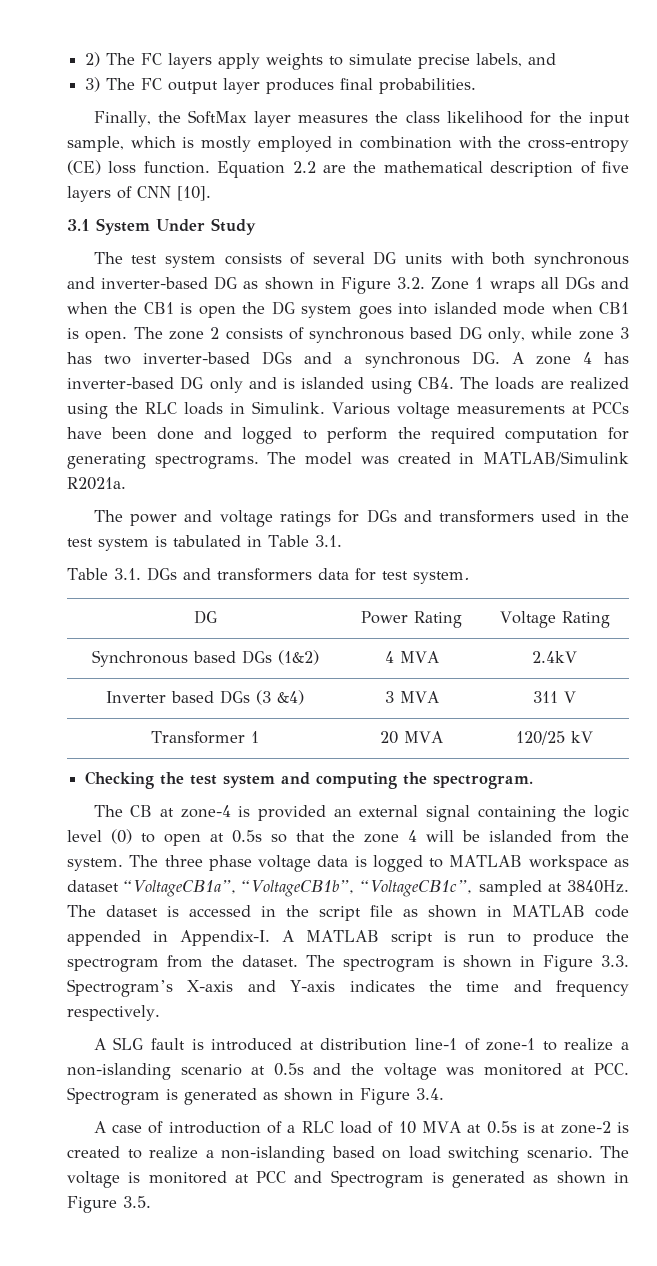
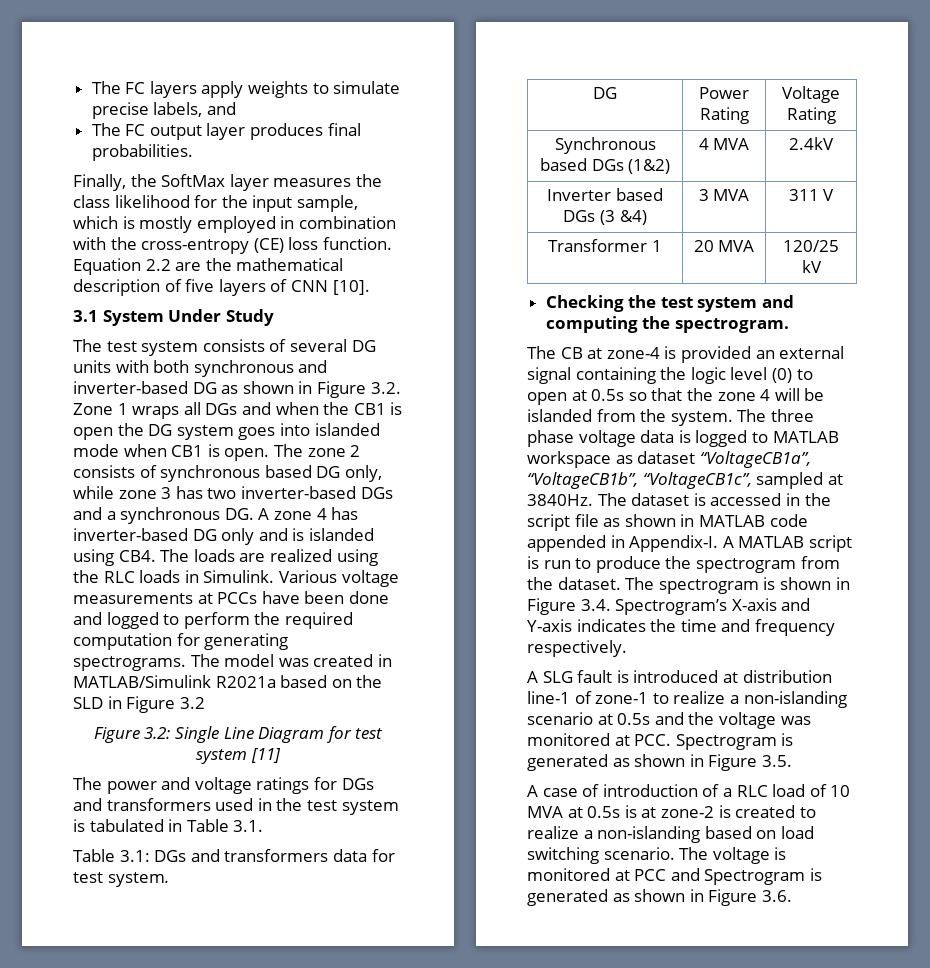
[85,52,101,67] 2) -> (91, 87) none
[85,77,101,92] 3) -> (236, 108) none
[67,477,126,490] R2021a. -> [215,675,383,688] [73,696,205,713] [93,726,384,743] [196,748,281,764] R2021a based on the SLD in Figure 3.2 // Figure 3.2: Single Line Diagram for test system [11]
[113,568,141,580] 3.1. -> [119,850,150,862] 3.1:
[601,955,629,967] 3.3. -> [580,599,611,611] 3.4.
[416,1088,444,1100] 3.4. -> [761,755,792,767] 3.5.
[123,1196,151,1208] 3.5. -> [761,890,792,902] 3.6.

